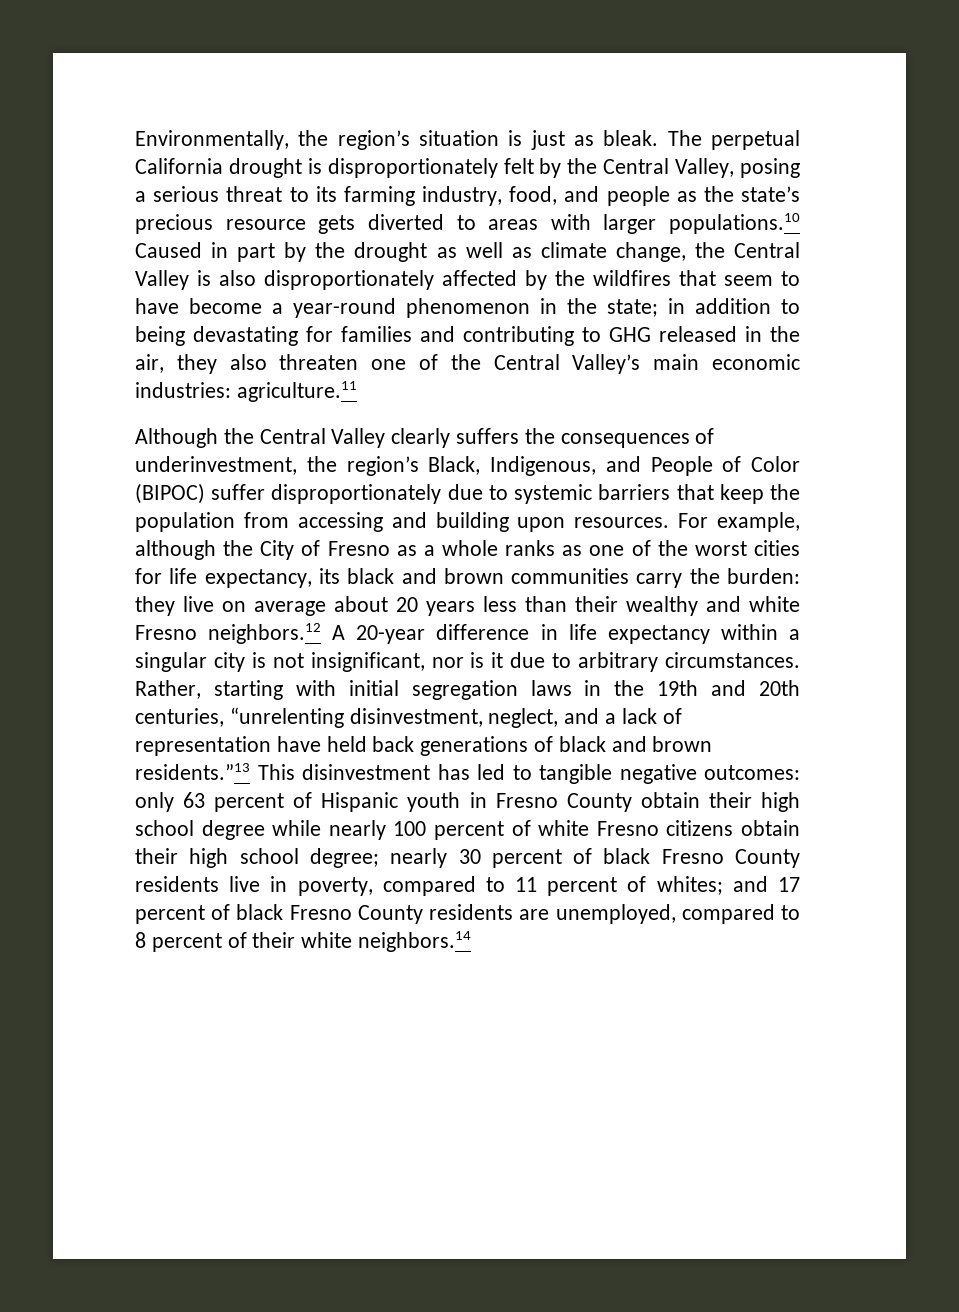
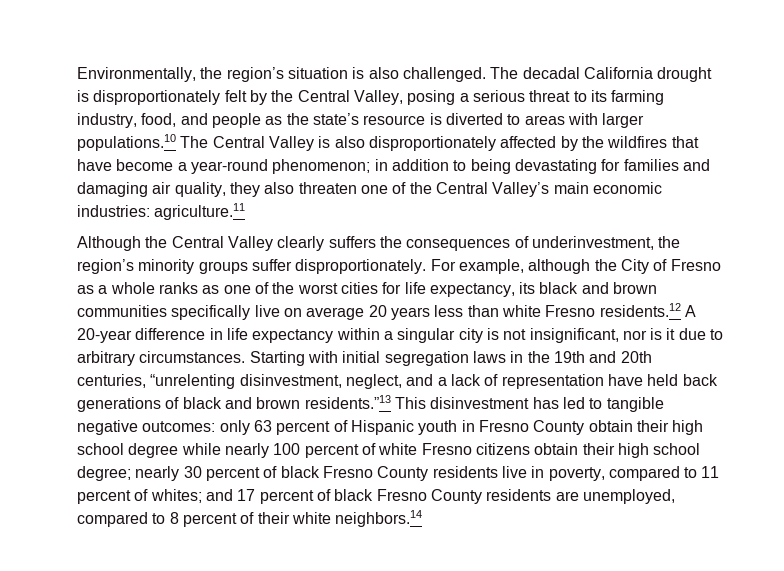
[530,130,800,150] just as bleak. The perpetual -> [368,67,580,82] also challenged. The decadal
[135,214,356,234] precious resource gets -> [363,113,442,125] resource is
[135,242,725,262] Caused in part by the drought as well as climate change, the -> [180,136,209,148] The
[724,271,800,286] seem to -> (699, 142) none
[406,298,658,318] phenomenon in the state; -> [272,159,371,174] phenomenon;
[463,326,800,346] [135,354,164,373] contributing to GHG released in the air, -> [77,182,226,197] damaging air quality,
[428,456,800,476] [135,483,800,504] [135,512,670,532] Black, Indigenous, and People of Color (BIPOC) suffer disproportionately due to systemic barriers that keep the population from accessing and building upon resources. -> [138,259,427,274] minority groups suffer disproportionately.
[636,568,800,588] [135,596,175,616] carry the burden: they -> [171,305,251,320] specifically
[334,596,388,612] about -> (365, 313) none
[575,596,800,616] [135,623,322,644] their wealthy and white Fresno neighbors.12 -> [501,303,681,317] white Fresno residents.12
[135,680,283,700] Rather, starting -> [249,351,305,366] Starting

